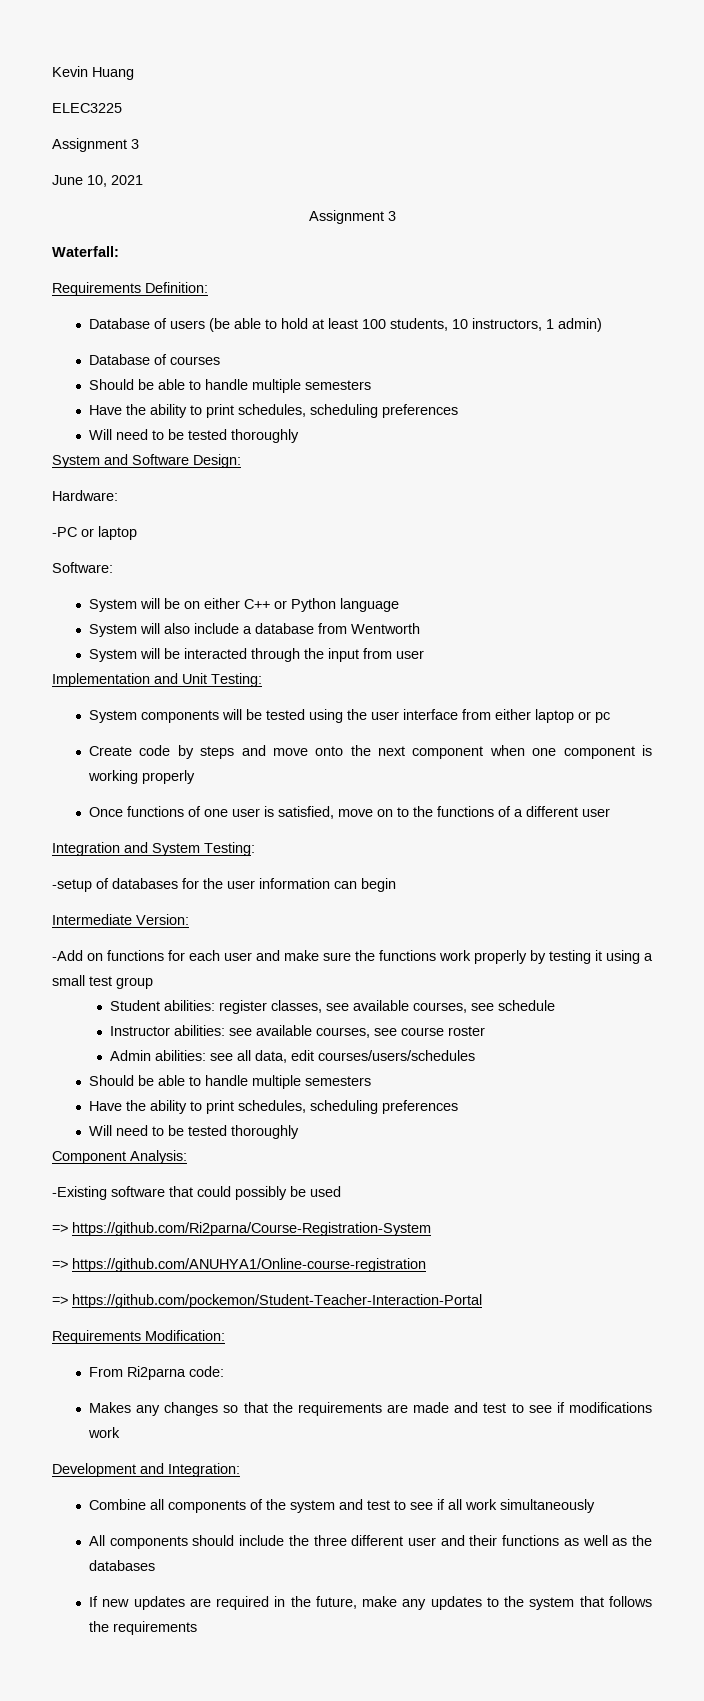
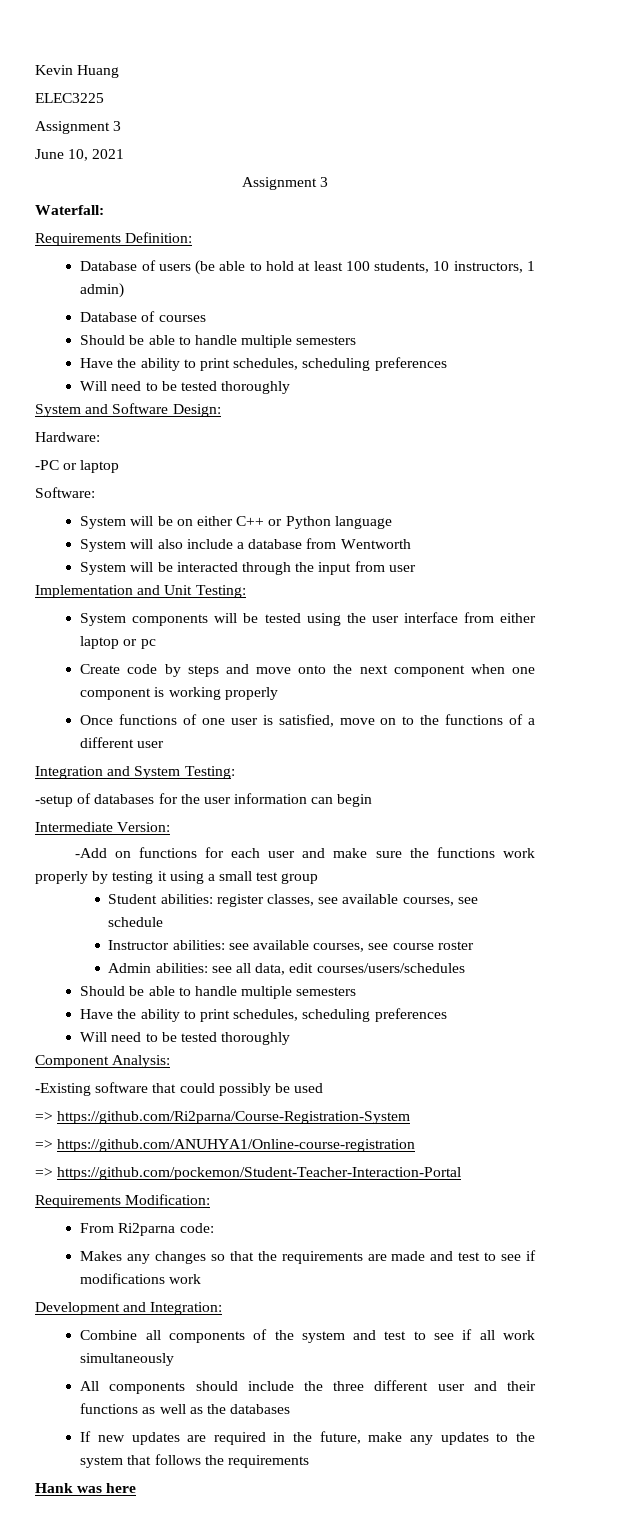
(197, 1628) none -> [35,1483,137,1493] // Hank was here

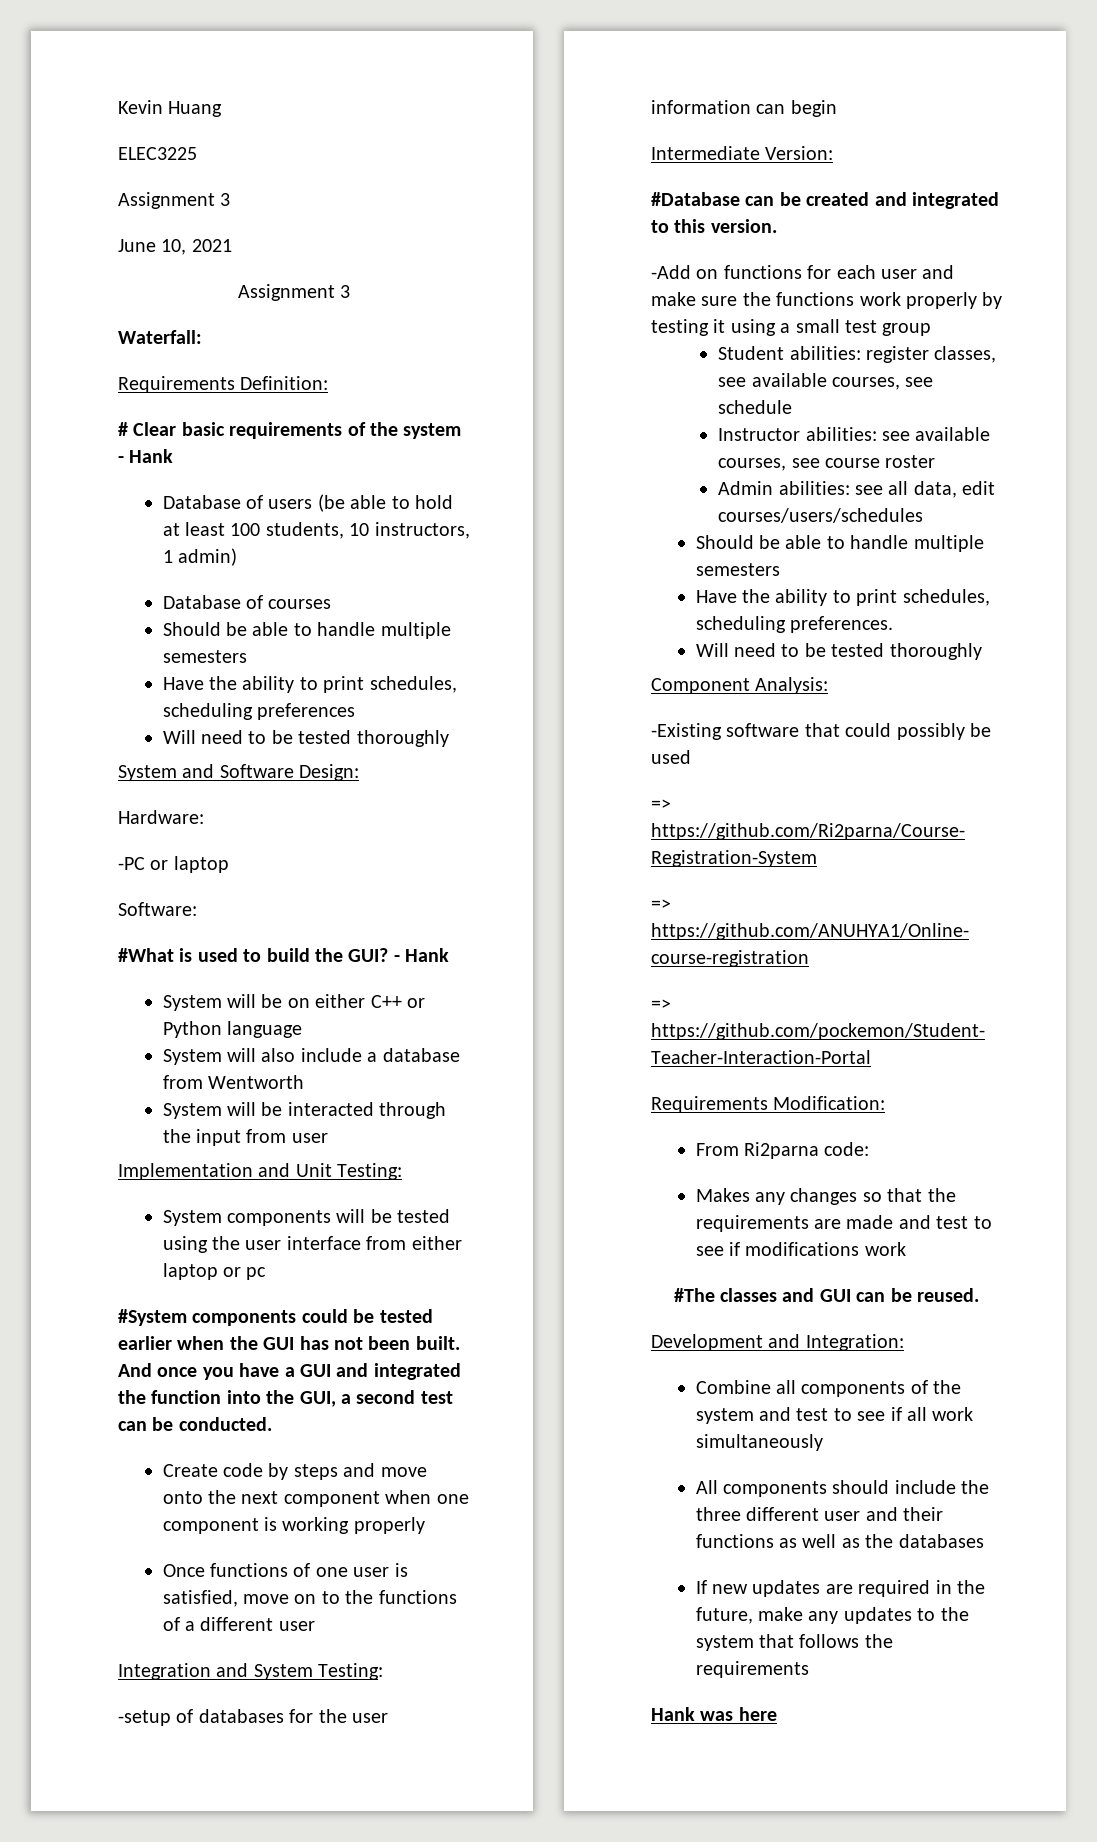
(193, 237) none -> [118,422,462,439] [118,449,174,463] // # Clear basic requirements of the system - Hank
(95, 492) none -> [118,948,450,962] // #What is used to build the GUI? - Hank
(156, 644) none -> [118,1309,433,1326] [118,1336,460,1350] [118,1363,461,1380] [118,1390,453,1407] [118,1417,272,1431] // #System components could be tested earlier when the GUI has not been built. And once you have a GUI and integrated the function into the GUI, a second test can be conducted.
(171, 827) none -> [651,192,999,209] [651,219,777,233] // #Database can be created and integrated to this version.
[374,1008,447,1022] preferences -> [790,616,894,633] preferences.
(202, 1279) none -> [673,1288,980,1302] // #The classes and GUI can be reused.

